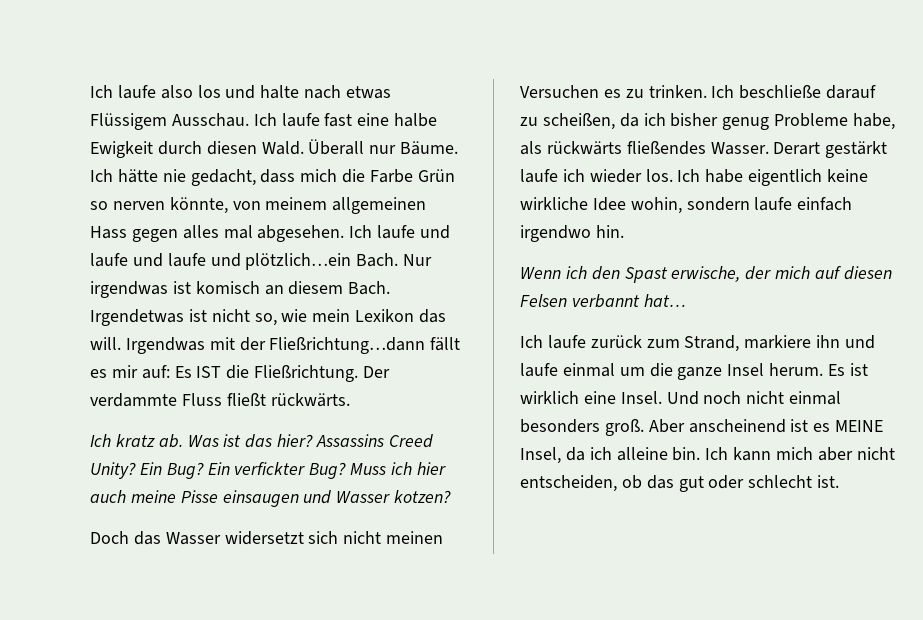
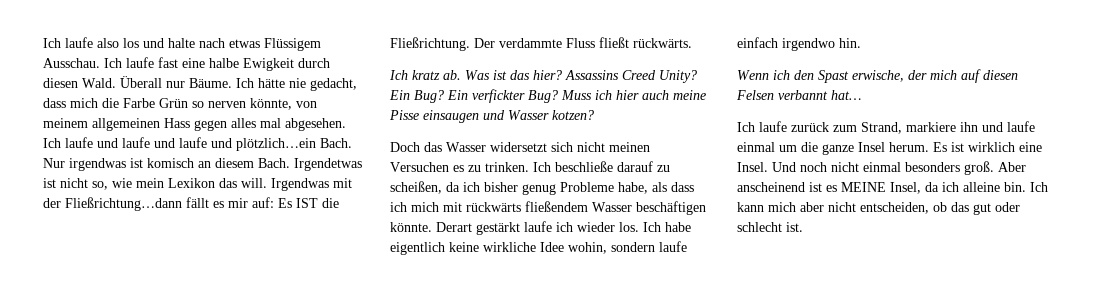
[546,141,769,155] rückwärts fließendes Wasser. -> [671,182,694,192] [390,201,706,215] [390,222,432,232] dass ich mich mit rückwärts fließendem Wasser beschäftigen könnte.

